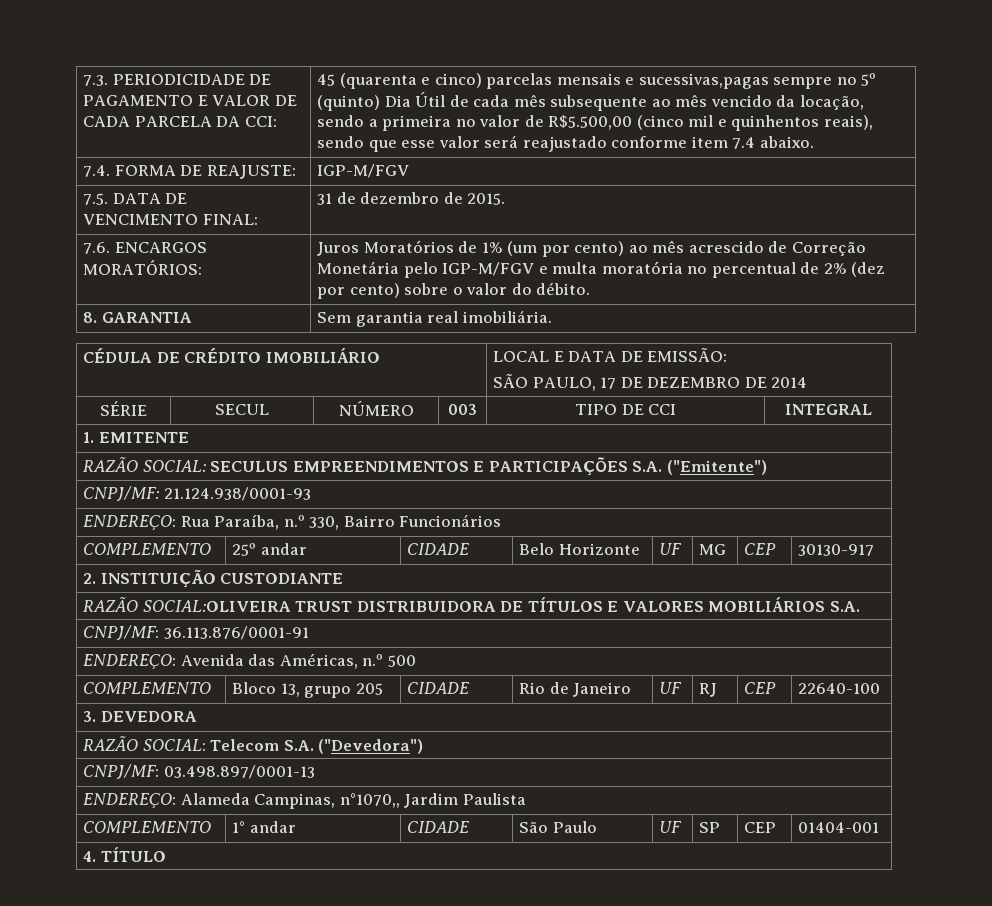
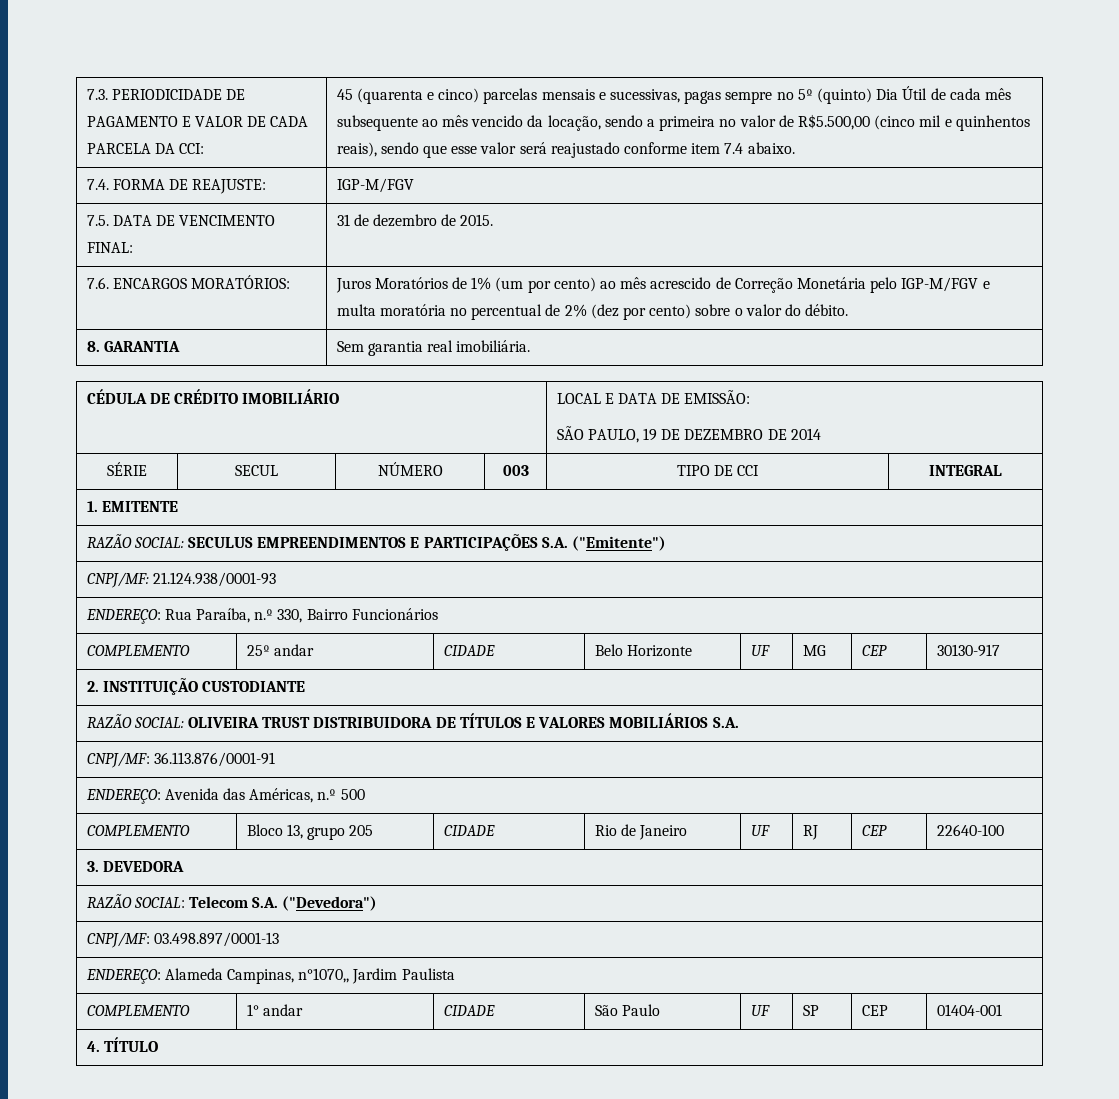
[638,73,769,89] sucessivas,pagas -> [610,89,722,104] sucessivas, pagas
[600,377,617,389] 17 -> [643,428,658,441] 19
[142,600,291,612] SOCIAL:OLIVEIRA -> [133,717,260,728] SOCIAL: OLIVEIRA

